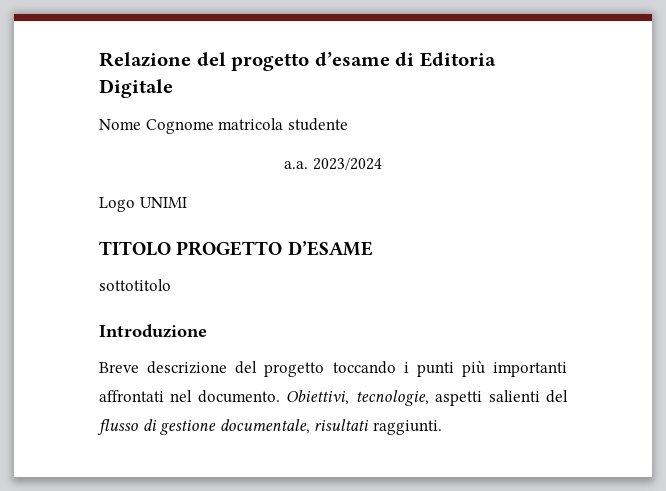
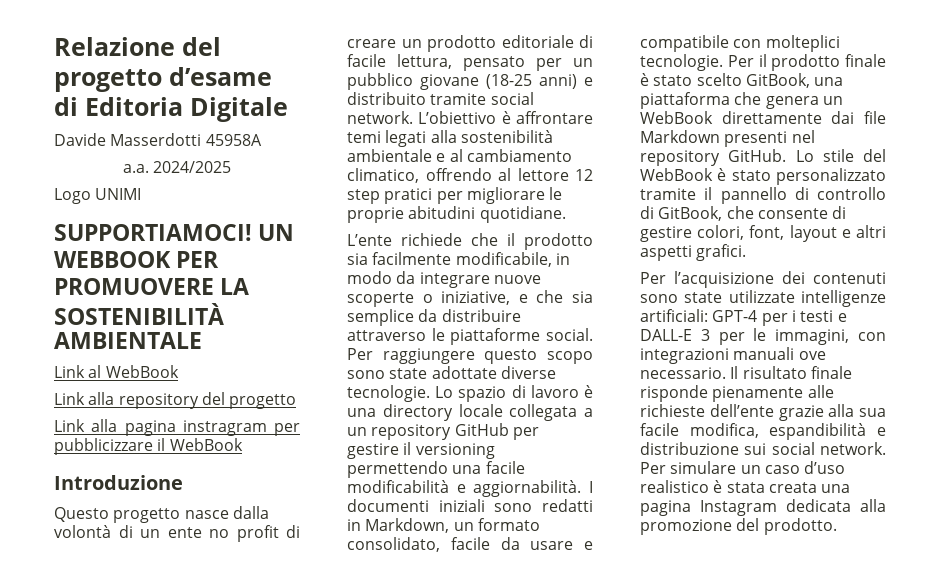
[99,118,348,134] Nome Cognome matricola studente -> [54,133,262,146] Davide Masserdotti 45958A
[312,158,382,170] 2023/2024 -> [153,161,232,173] 2024/2025
[99,241,373,256] [99,279,171,291] [99,324,207,338] [99,360,567,377] [99,390,568,406] [97,419,442,435] TITOLO PROGETTO D’ESAME // sottotitolo // Introduzione // Breve descrizione del progetto toccando i punti più importanti affrontati nel documento. Obiettivi, tecnologie, aspetti salienti del flusso di gestione documentale, risultati raggiunti. -> [54,224,295,241] [54,251,220,268] [54,278,250,295] [54,303,224,325] [54,332,202,349] [54,365,179,378] [54,392,297,409] [54,419,300,436] [54,438,243,455] [54,475,183,490] [54,506,269,523] [54,525,300,542] [347,35,593,52] [347,54,593,71] [347,73,593,90] [347,92,534,105] [347,111,593,124] [347,130,553,147] [347,149,572,162] [347,168,593,183] [347,187,563,204] [347,206,566,223] [347,233,593,250] [347,252,570,267] [347,271,541,288] [347,290,593,307] [347,309,521,326] [347,328,593,345] [347,348,593,364] [347,366,556,379] [347,385,593,402] [347,404,593,421] [347,423,539,440] [347,442,495,459] [347,461,525,478] [347,480,593,497] [347,499,593,512] [347,518,540,533] [347,537,593,552] [640,35,840,52] [640,54,886,71] [640,73,844,88] [640,92,843,109] [640,111,886,124] [640,130,815,147] [640,149,886,166] [640,168,886,185] [640,187,886,204] [640,206,847,221] [640,225,886,242] [640,244,747,261] [640,271,886,288] [640,290,886,307] [640,309,847,326] [640,328,886,345] [640,347,826,364] [640,366,852,379] [640,385,834,402] [640,404,886,421] [640,423,886,440] [640,442,886,455] [640,461,846,474] [640,480,851,493] [640,499,886,516] [640,518,837,535] SUPPORTIAMOCI! UN WEBBOOK PER PROMUOVERE LA SOSTENIBILITÀ AMBIENTALE // Link al WebBook // Link alla repository del progetto // Link alla pagina instragram per pubblicizzare il WebBook // Introduzione // Questo progetto nasce dalla volontà di un ente no profit di creare un prodotto editoriale di facile lettura, pensato per un pubblico giovane (18-25 anni) e distribuito tramite social network. L’obiettivo è affrontare temi legati alla sostenibilità ambientale e al cambiamento climatico, offrendo al lettore 12 step pratici per migliorare le proprie abitudini quotidiane. // L’ente richiede che il prodotto sia facilmente modificabile, in modo da integrare nuove scoperte o iniziative, e che sia semplice da distribuire attraverso le piattaforme social. Per raggiungere questo scopo sono state adottate diverse tecnologie. Lo spazio di lavoro è una directory locale collegata a un repository GitHub per gestire il versioning permettendo una facile modificabilità e aggiornabilità. I documenti iniziali sono redatti in Markdown, un formato consolidato, facile da usare e compatibile con molteplici tecnologie. Per il prodotto finale è stato scelto GitBook, una piattaforma che genera un WebBook direttamente dai file Markdown presenti nel repository GitHub. Lo stile del WebBook è stato personalizzato tramite il pannello di controllo di GitBook, che consente di gestire colori, font, layout e altri aspetti grafici. // Per l’acquisizione dei contenuti sono state utilizzate intelligenze artificiali: GPT-4 per i testi e DALL-E 3 per le immagini, con integrazioni manuali ove necessario. Il risultato finale risponde pienamente alle richieste dell’ente grazie alla sua facile modifica, espandibilità e distribuzione sui social network. Per simulare un caso d’uso realistico è stata creata una pagina Instagram dedicata alla promozione del prodotto.

